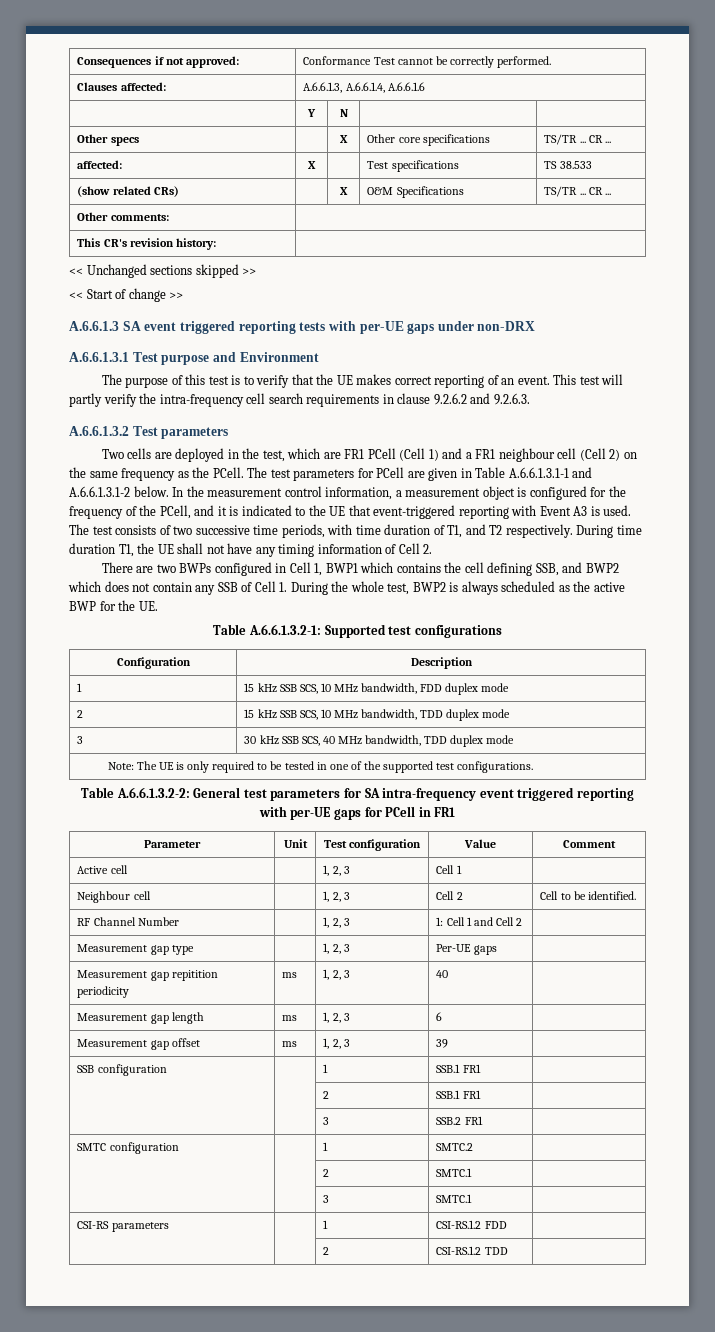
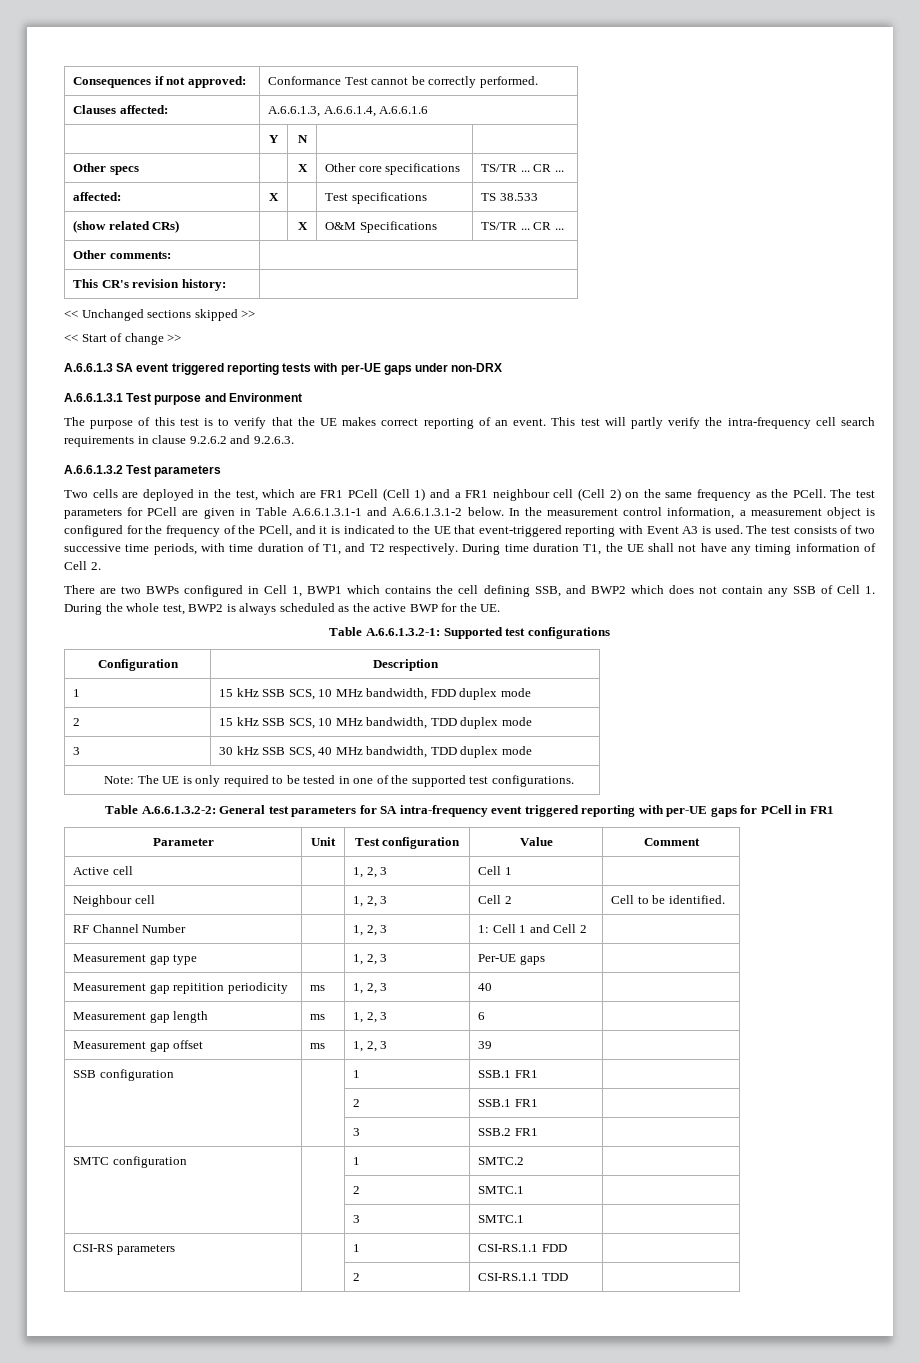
[436,1220,482,1229] CSI-RS.1.2 -> [478,1244,539,1252] CSI-RS.1.1
[436,1246,482,1255] CSI-RS.1.2 -> [478,1273,539,1281] CSI-RS.1.1

